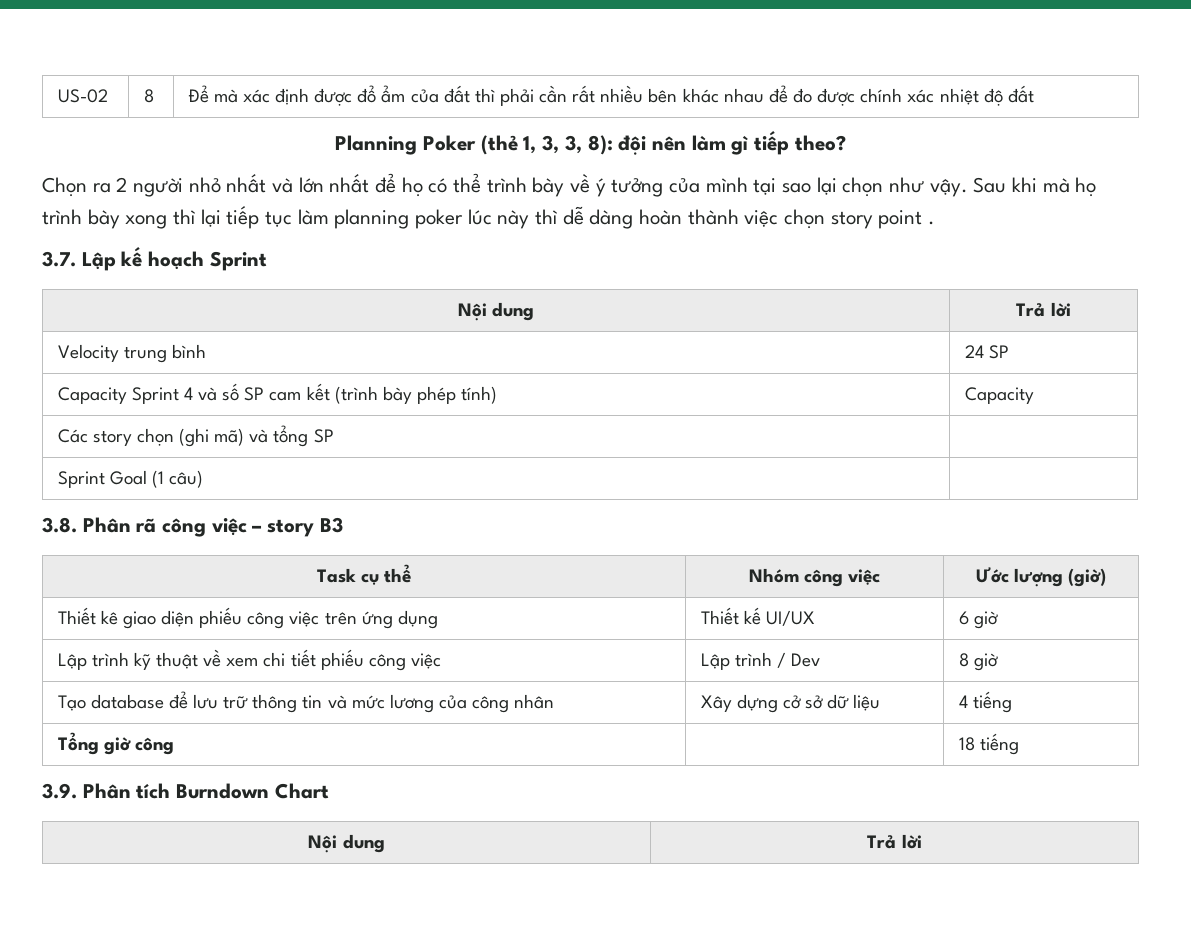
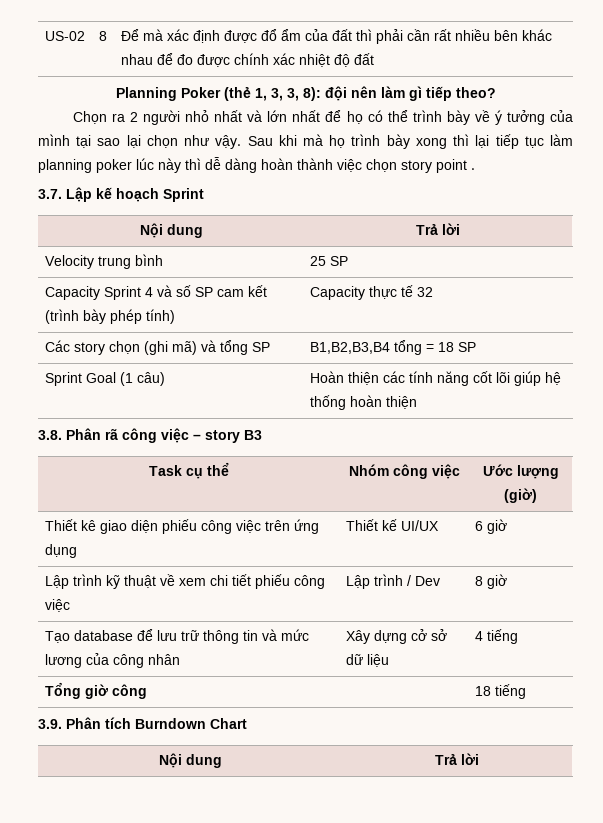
[964,345,984,358] 24 -> [309,256,326,266] 25
(1034, 395) none -> [368,285,433,299] thực tế 32
(334, 436) none -> [309,340,476,355] B1,B2,B3,B4 tổng = 18 SP
(204, 479) none -> [309,371,561,386] [309,395,417,410] Hoàn thiện các tính năng cốt lõi giúp hệ thống hoàn thiện

